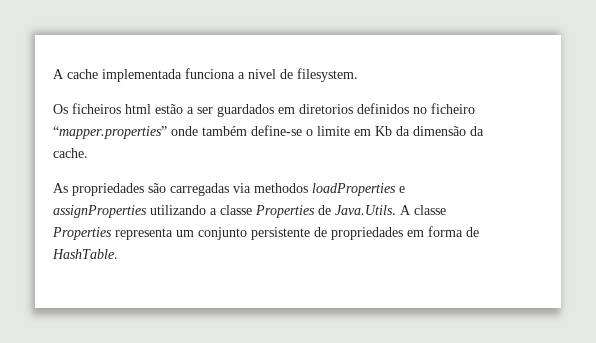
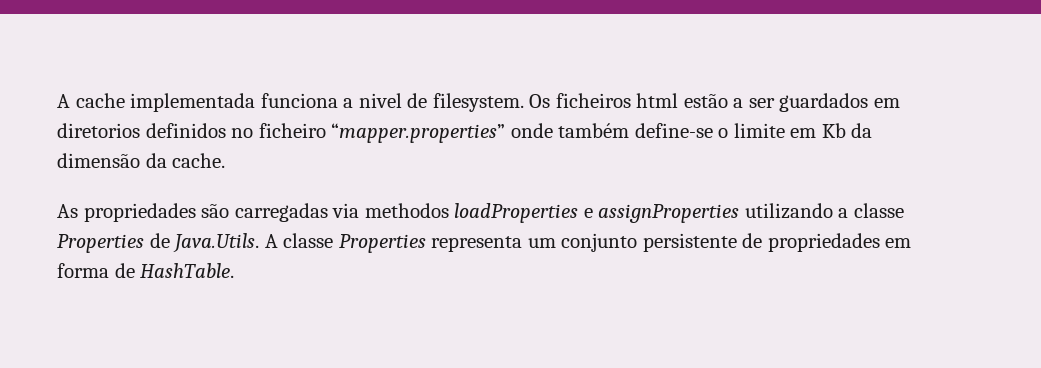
(358, 75) // -> (524, 102) none

